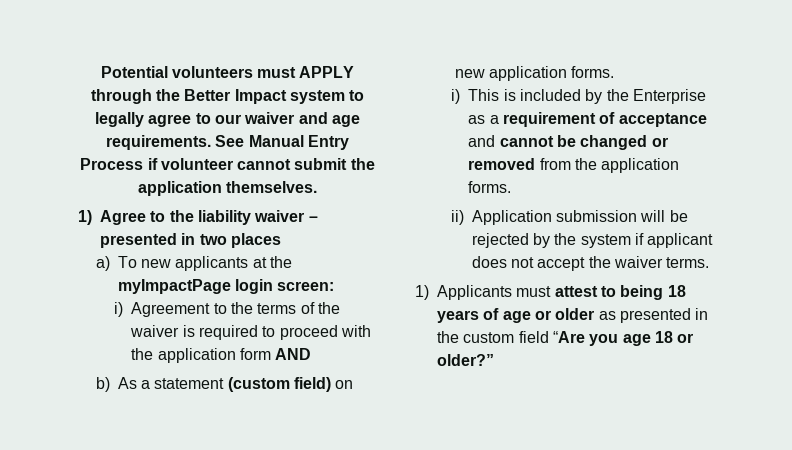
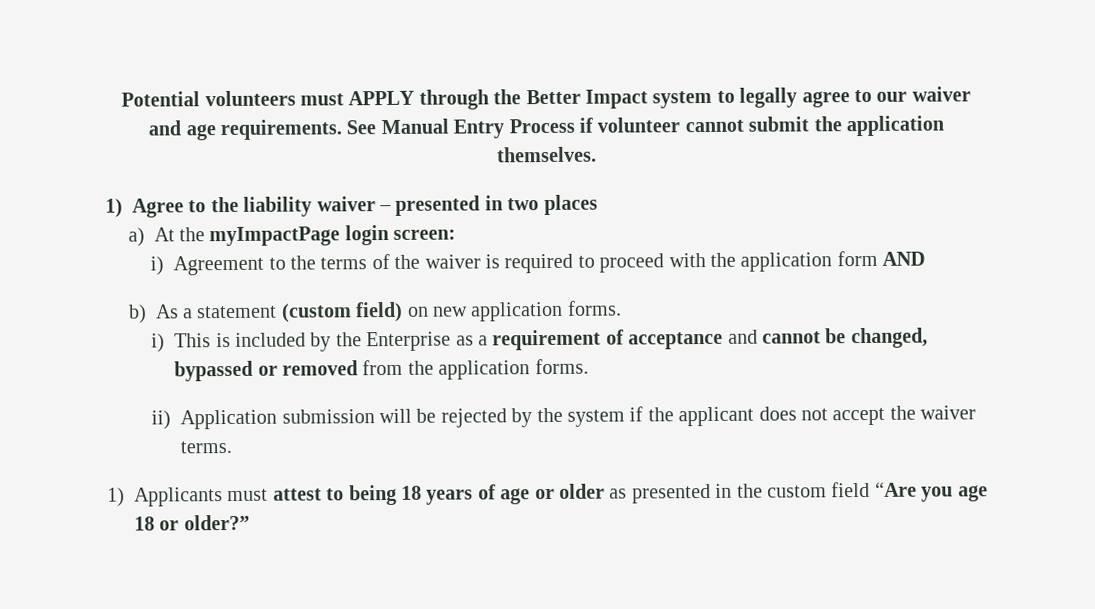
[117,256,267,271] To new applicants at -> [153,227,175,242] At
[580,135,648,150] changed -> [850,327,928,349] [174,360,254,382] changed, bypassed
(644, 239) none -> [647,407,674,422] the

